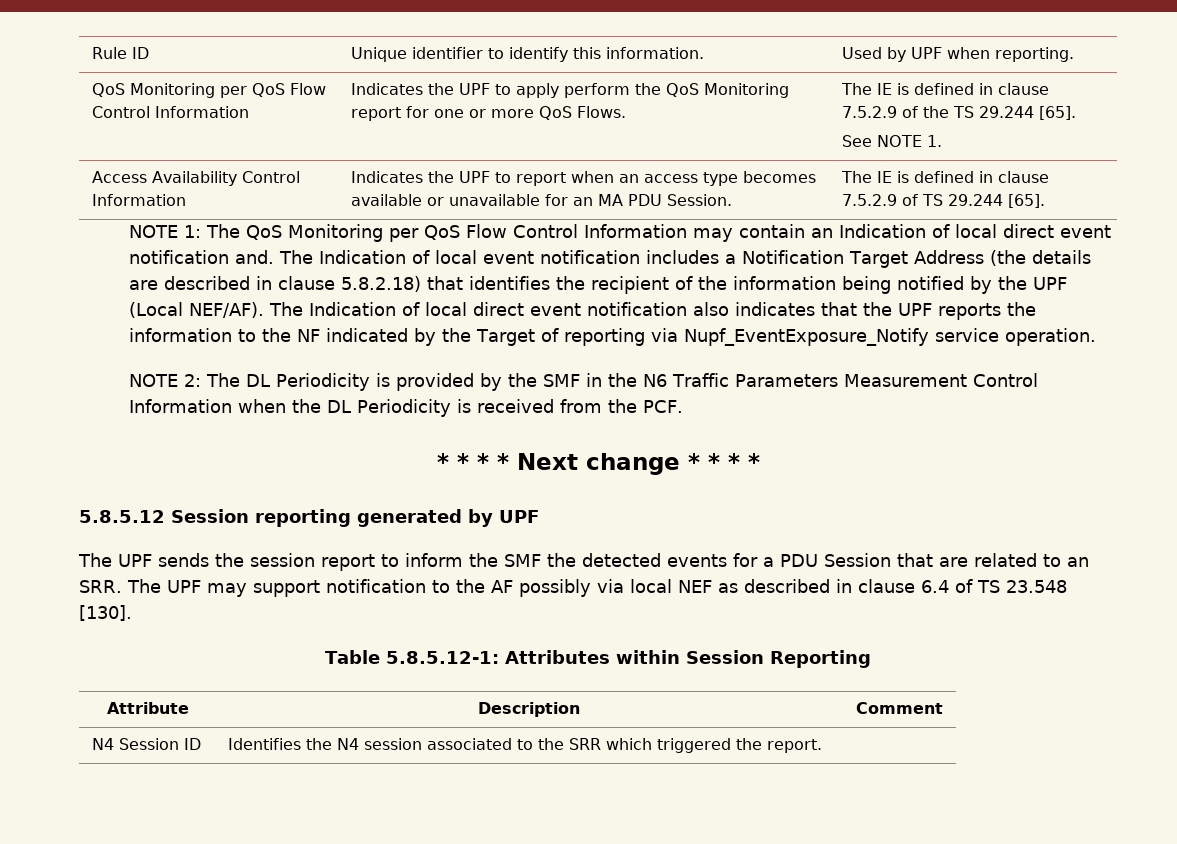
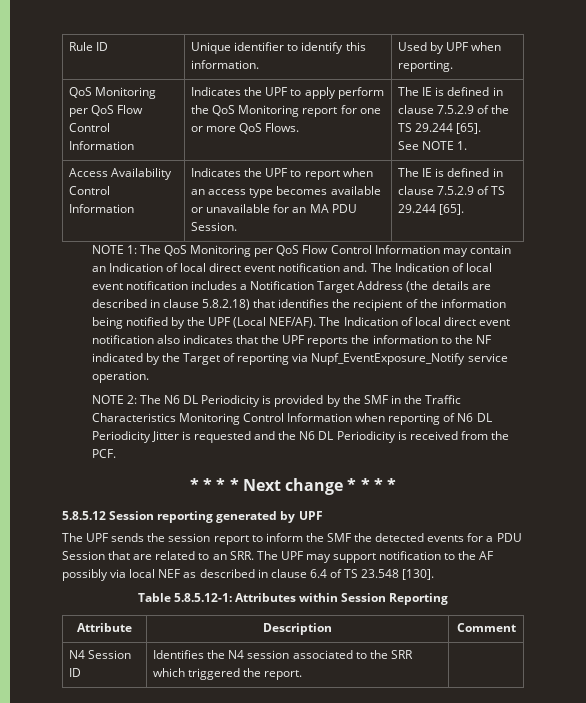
(240, 380) none -> [164,395,181,404] N6
[642,373,1038,387] [128,399,321,413] N6 Traffic Parameters Measurement Control Information when the -> [425,395,462,404] [91,413,492,425] [91,431,316,443] Traffic Characteristics Monitoring Control Information when reporting of N6 DL Periodicity Jitter is requested and the N6

